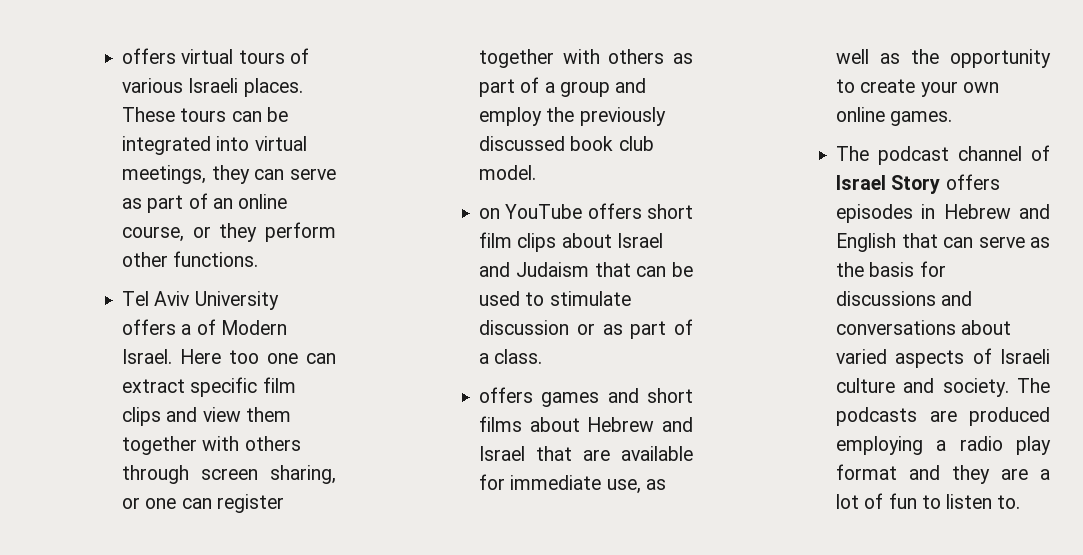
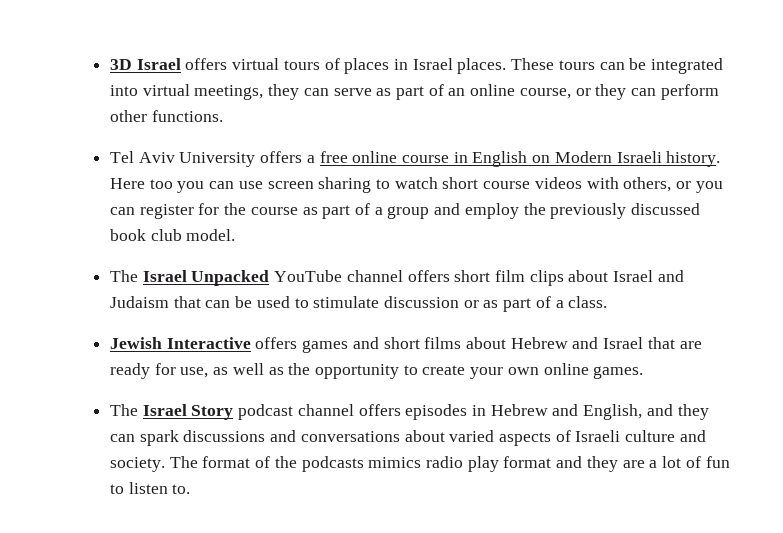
(122, 56) none -> [109,58,181,70] 3D Israel
[122,78,239,93] various Israeli -> [344,58,453,74] places in Israel
(258, 232) none -> [631,88,657,96] can
[196,319,287,335] [122,349,336,364] [122,377,296,397] [122,407,291,426] [122,436,301,455] [122,465,336,484] [122,494,284,513] [479,49,665,68] of Modern Israel. Here too one can extract specific film clips and view them together with others through screen sharing, or one can register together with others -> [319,151,721,167] [109,177,723,193] [109,203,298,219] free online course in English on Modern Israeli history. Here too you can use screen sharing to watch short course videos with others, or you can register for the course
[479,204,583,219] on YouTube -> [109,270,403,286] The Israel Unpacked YouTube channel
(543, 356) none -> [109,337,251,349] Jewish Interactive
[621,446,693,461] [479,474,602,490] available for immediate -> [109,363,176,379] ready for
[878,145,1050,165] [836,175,941,194] podcast channel of Israel Story -> [142,404,354,420] Israel Story podcast channel
[836,233,1050,252] [836,261,946,277] English that can serve as the basis for -> [583,404,709,420] [109,430,179,446] English, and they can spark
[836,407,1050,426] [836,436,947,455] podcasts are produced employing a -> [202,456,422,472] format of the podcasts mimics

